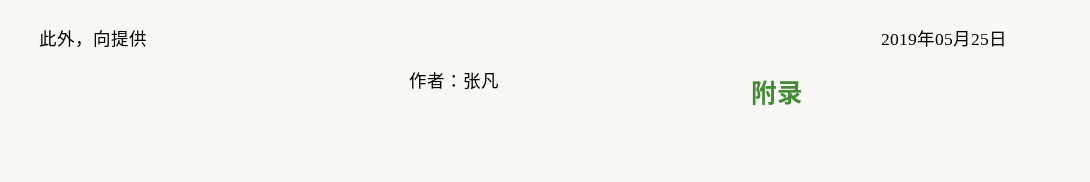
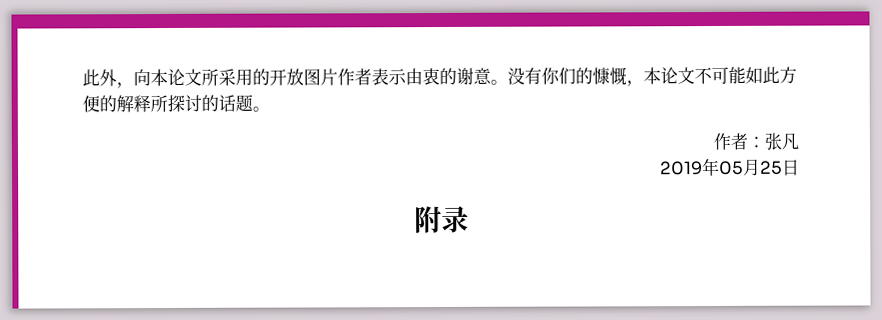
[111,30,147,48] 提供 -> [150,66,797,87] [82,94,270,113] 本论文所采用的开放图片作者表示由衷的谢意。没有你们的慷慨，本论文不可能如此方便的解释所探讨的话题。

